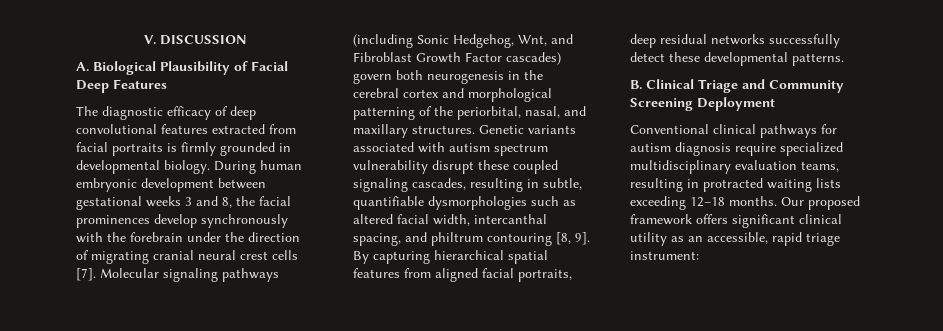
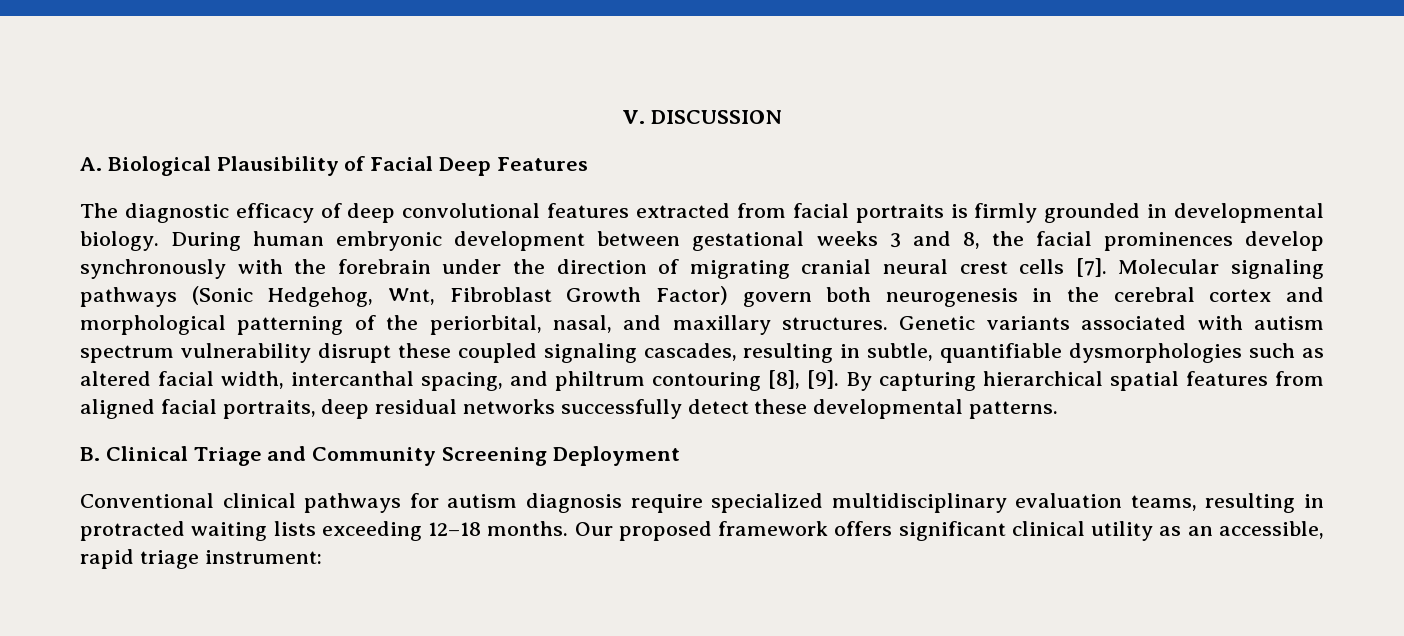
[353,34,449,48] (including Sonic -> [191,286,253,305] (Sonic
[551,34,573,44] and -> (435, 296) none
[465,52,561,65] Factor cascades) -> [655,286,728,305] Factor)
[556,232,590,245] [8, 9]. -> [768,370,839,389] [8], [9].

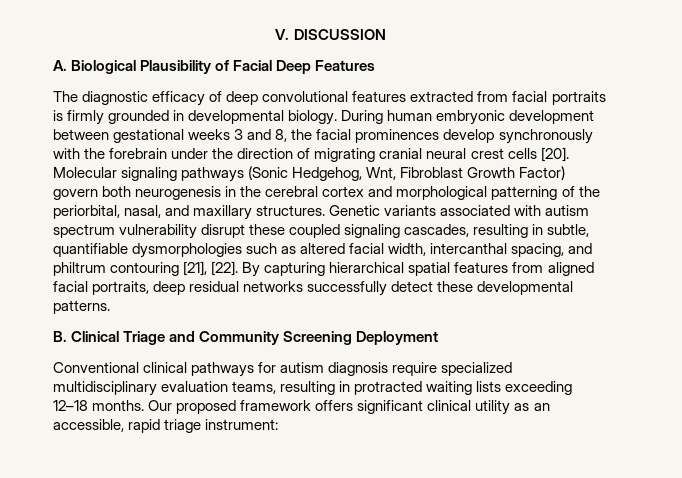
[1075,258,1107,277] [7]. -> [540,147,569,162] [20].
[768,370,839,389] [8], [9]. -> [183,261,239,276] [21], [22].

